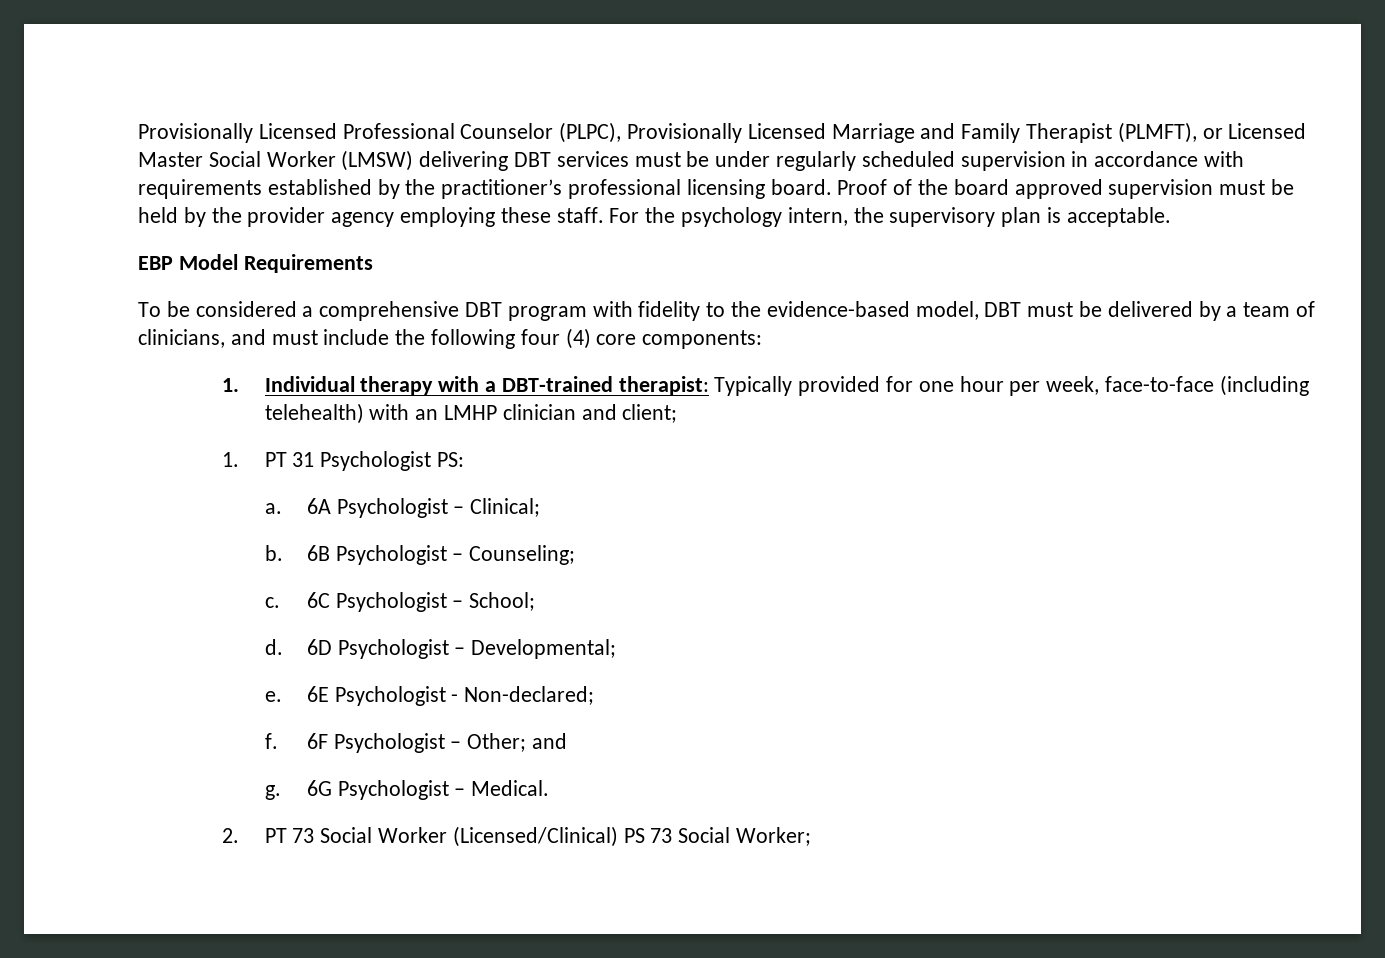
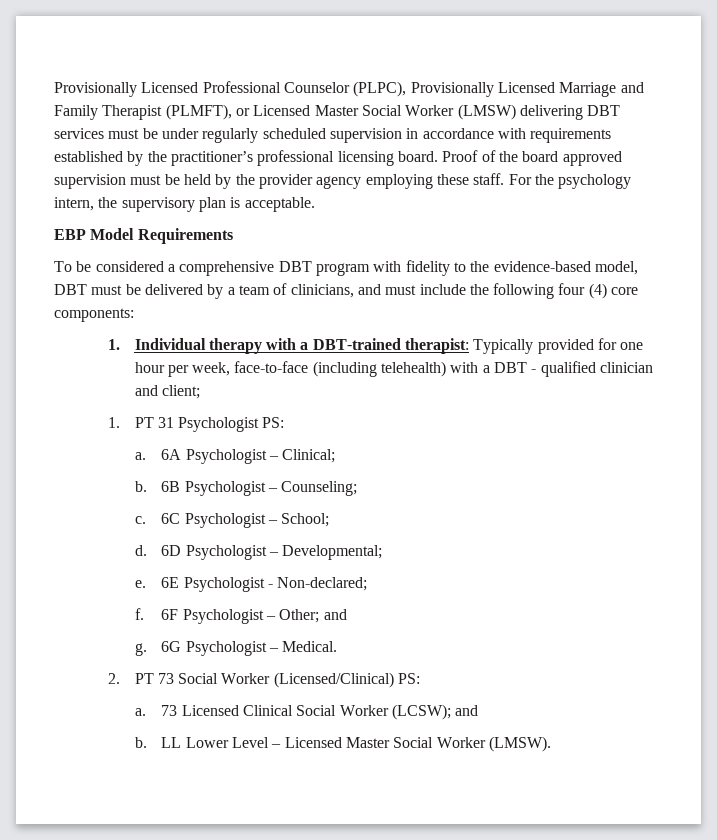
[415,405,497,420] an LMHP -> [482,361,596,377] a DBT - qualified
[623,827,811,846] PS 73 Social Worker; -> [398,673,421,684] [134,704,479,720] [134,736,551,752] PS: // a. 73 Licensed Clinical Social Worker (LCSW); and // b. LL Lower Level – Licensed Master Social Worker (LMSW).

